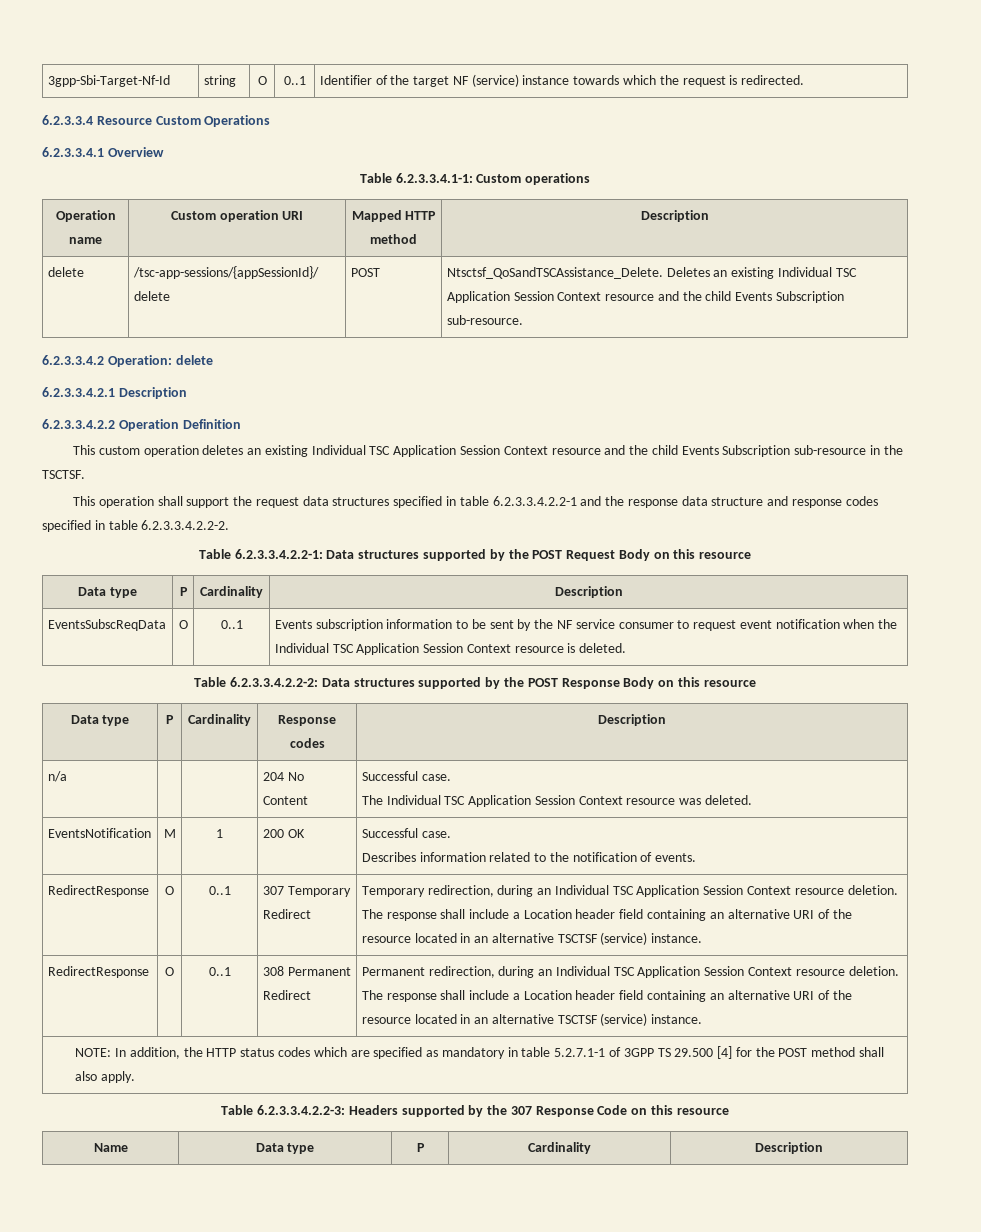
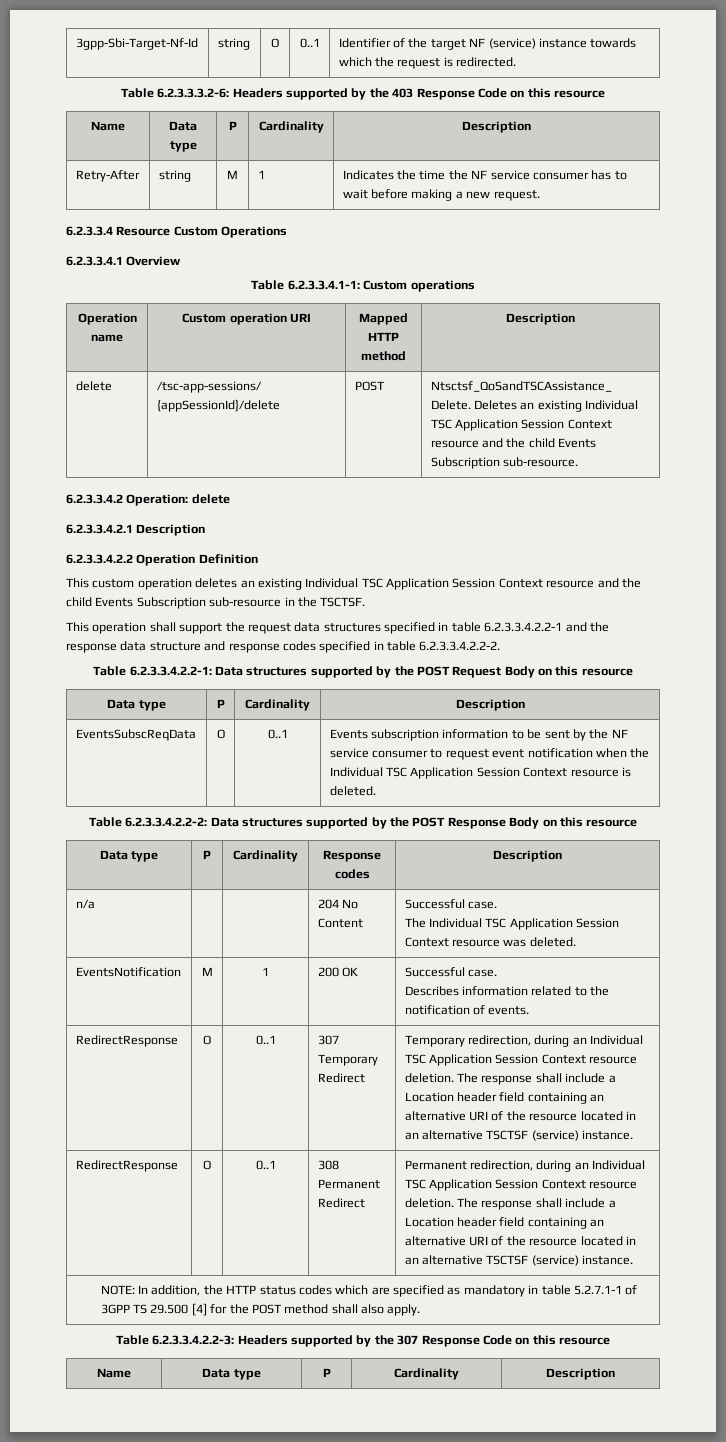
(805, 80) none -> [120,88,606,100] [91,121,125,131] [169,121,197,131] [169,141,197,152] [228,121,237,130] [258,121,324,133] [462,121,531,133] [75,170,140,182] [158,170,191,182] [227,170,238,179] [257,170,265,179] [342,170,627,180] [342,189,540,201] // Table 6.2.3.3.3.2-6: Headers supported by the 403 Response Code on this resource // Name | Data type | P | Cardinality | Description // Retry-After | string | M | 1 | Indicates the time the NF service consumer has to wait before making a new request.

